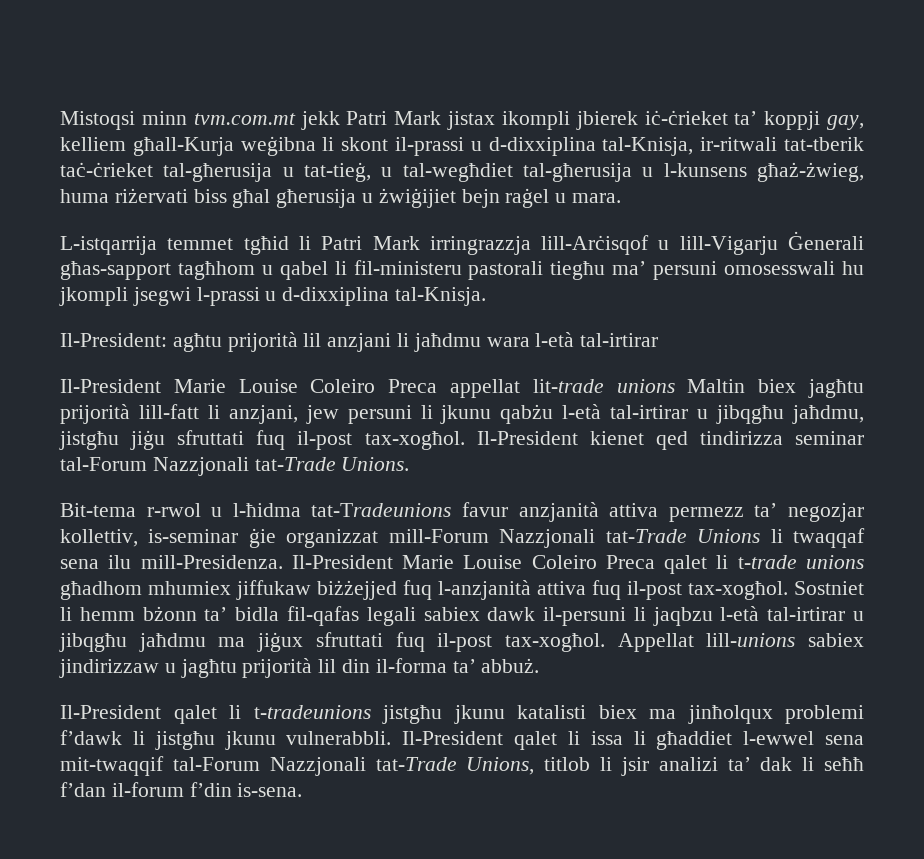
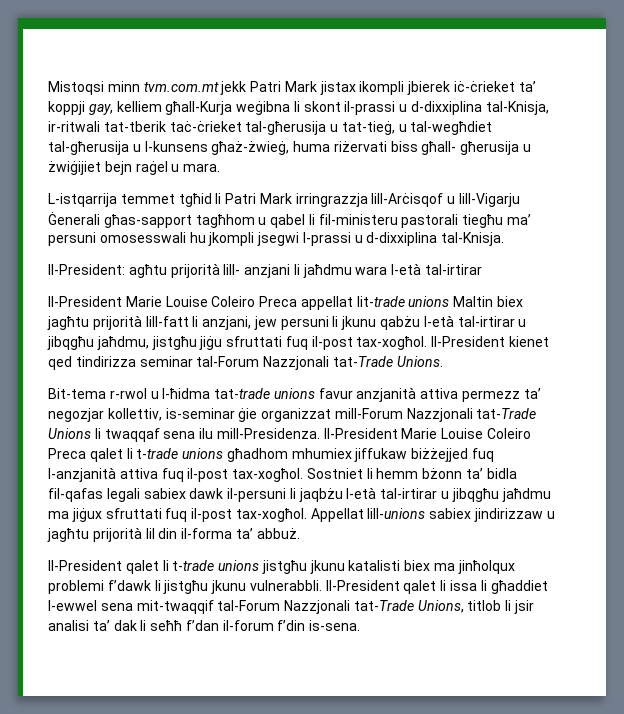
[757,162,865,182] għaż-żwieg, -> [211,141,290,155] għaż-żwieġ,
[232,189,271,208] għal -> [421,141,457,155] għall-
[303,333,322,347] lil -> [223,264,241,275] lill-
[311,503,452,517] tat-Tradeunions -> [214,388,315,399] tat-trade unions
[652,607,713,626] jaqbzu -> [298,488,343,502] jaqbżu
[253,705,371,719] t-tradeunions -> [172,560,260,571] t-trade unions
[658,757,718,771] analizi -> [48,620,89,631] analisi

